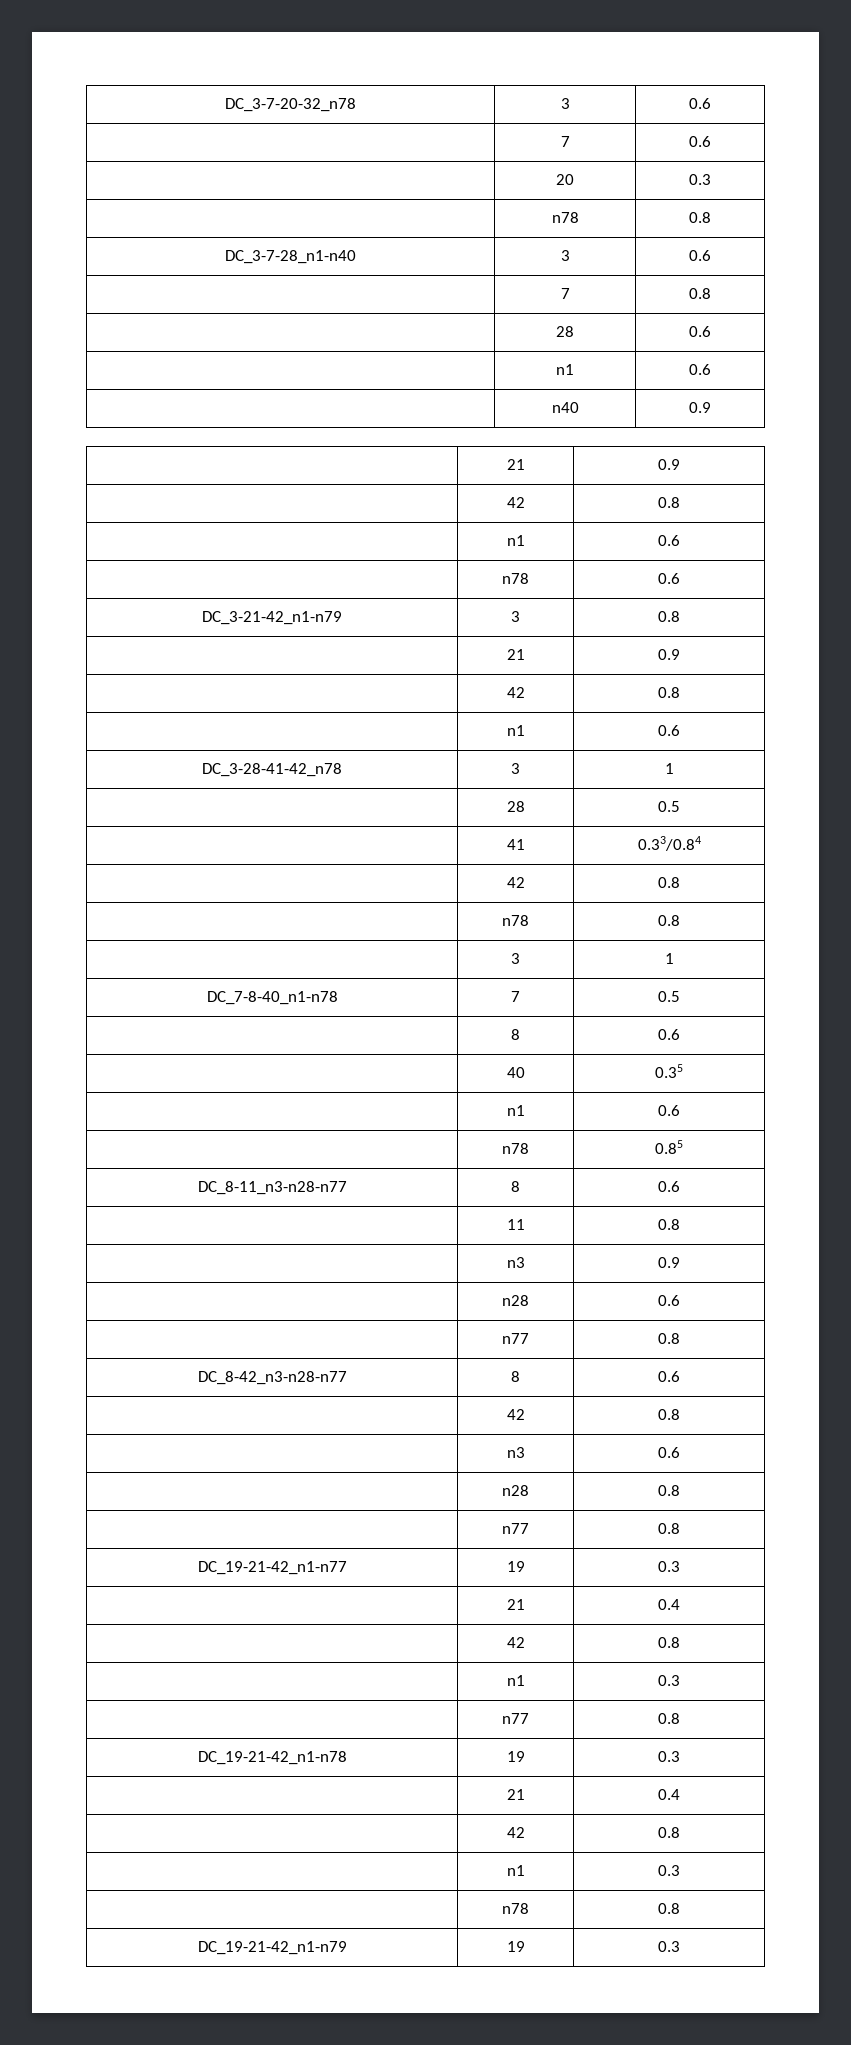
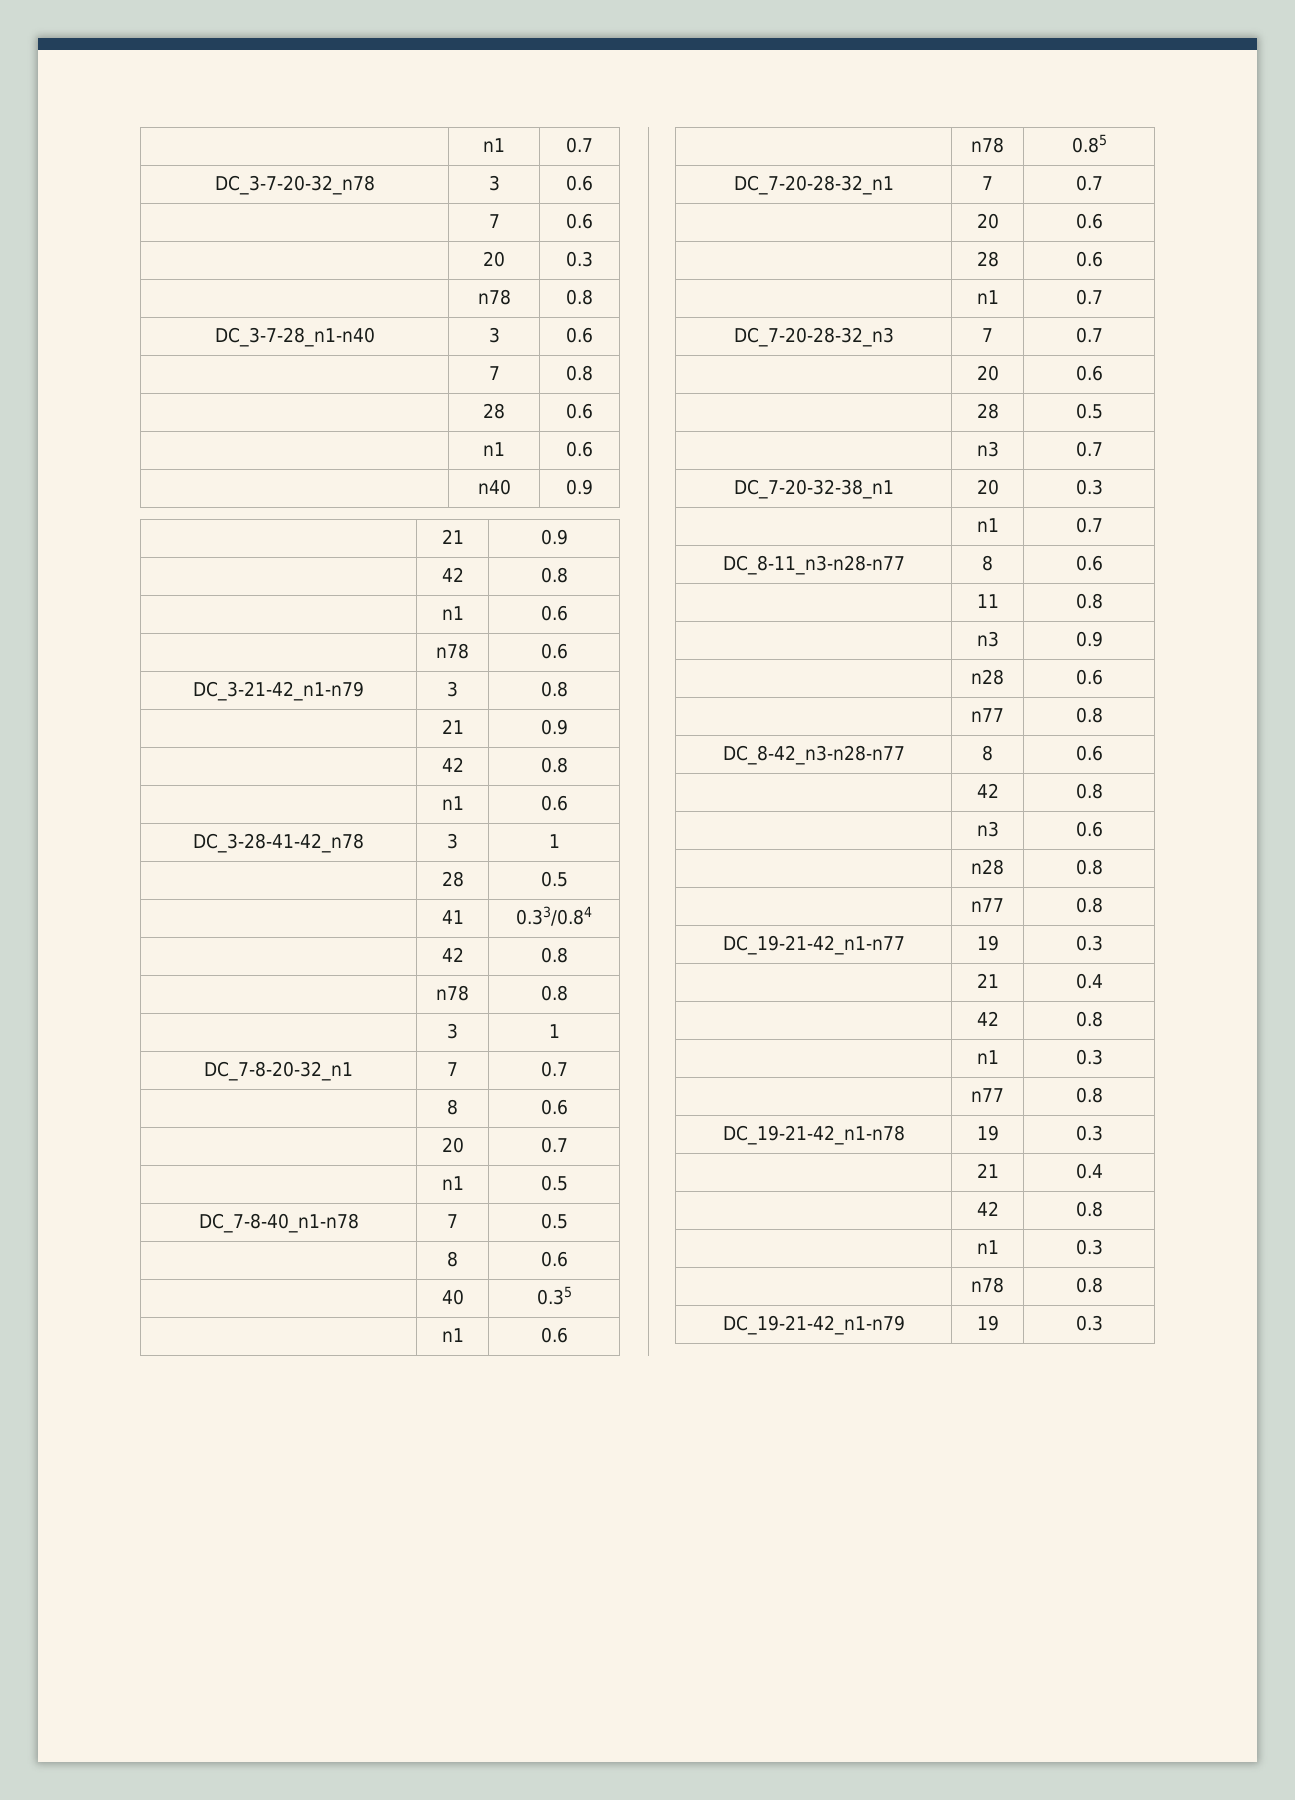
(225, 105) none -> [483,138,505,152] [566,137,593,153] | n1 | 0.7 //
(674, 958) none -> [204,1061,353,1081] [447,1062,458,1076] [540,1061,568,1077] [447,1099,458,1115] [540,1099,568,1115] [441,1137,464,1153] [540,1137,568,1153] [441,1176,464,1190] [540,1175,568,1191] // DC_7-8-20-32_n1 | 7 | 0.7 // | 8 | 0.6 // | 20 | 0.7 // | n1 | 0.5
(683, 1147) none -> [733,175,894,195] [982,176,993,190] [1075,175,1103,191] [976,213,999,229] [1075,213,1103,229] [976,251,999,267] [1075,251,1103,267] [976,290,999,304] [1075,289,1103,305] [733,327,894,347] [982,328,993,342] [1075,327,1103,343] [976,365,999,381] [1075,365,1103,381] [976,403,999,419] [1075,403,1103,419] [976,441,999,457] [1075,441,1103,457] [733,479,894,499] [976,479,999,495] [1075,479,1103,495] [976,518,999,532] [1075,517,1103,533] // DC_7-20-28-32_n1 | 7 | 0.7 // | 20 | 0.6 // | 28 | 0.6 // | n1 | 0.7 // DC_7-20-28-32_n3 | 7 | 0.7 // | 20 | 0.6 // | 28 | 0.5 // | n3 | 0.7 // DC_7-20-32-38_n1 | 20 | 0.3 // | n1 | 0.7

